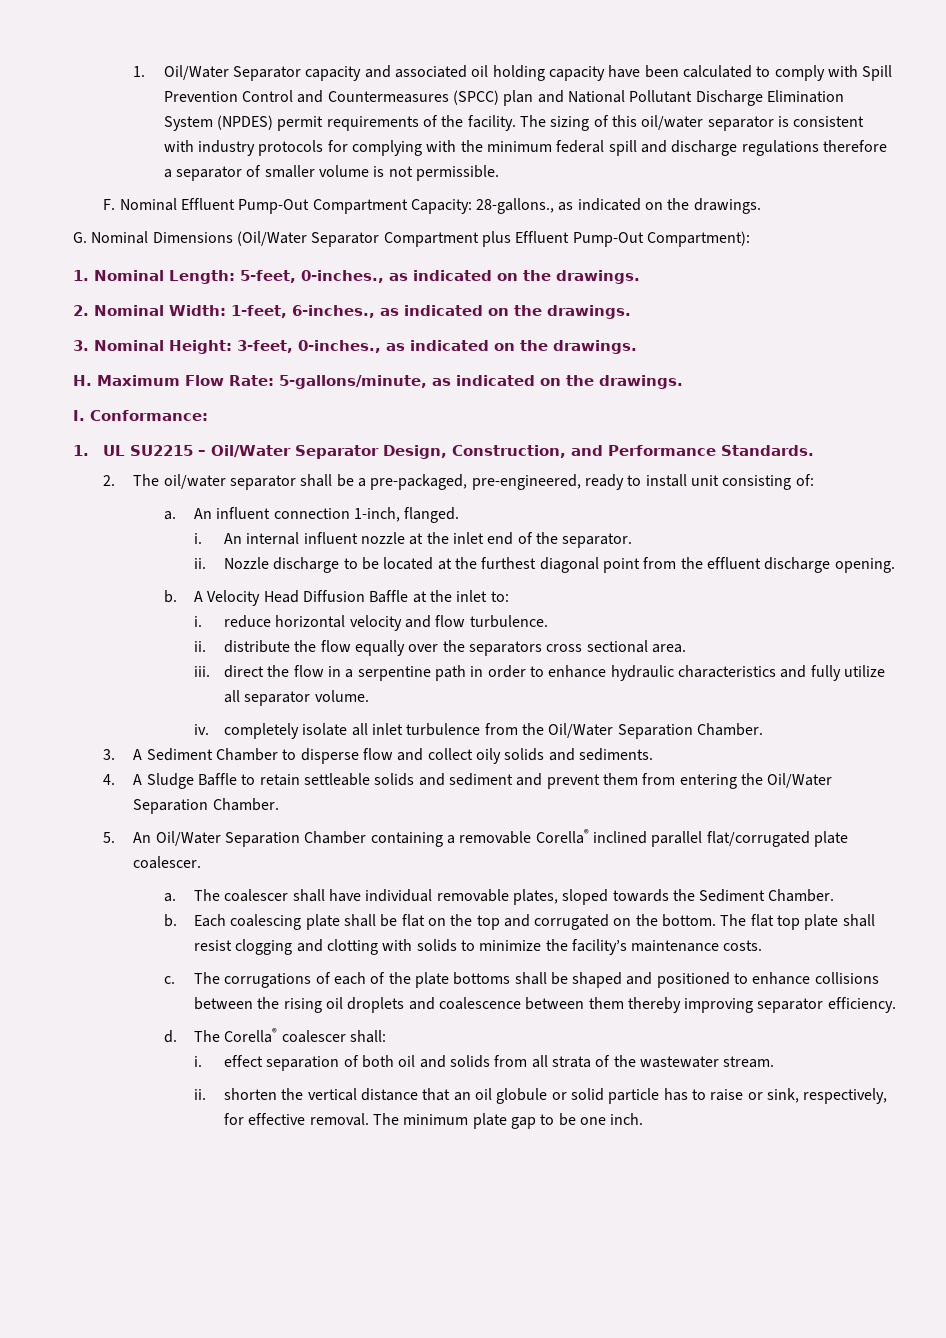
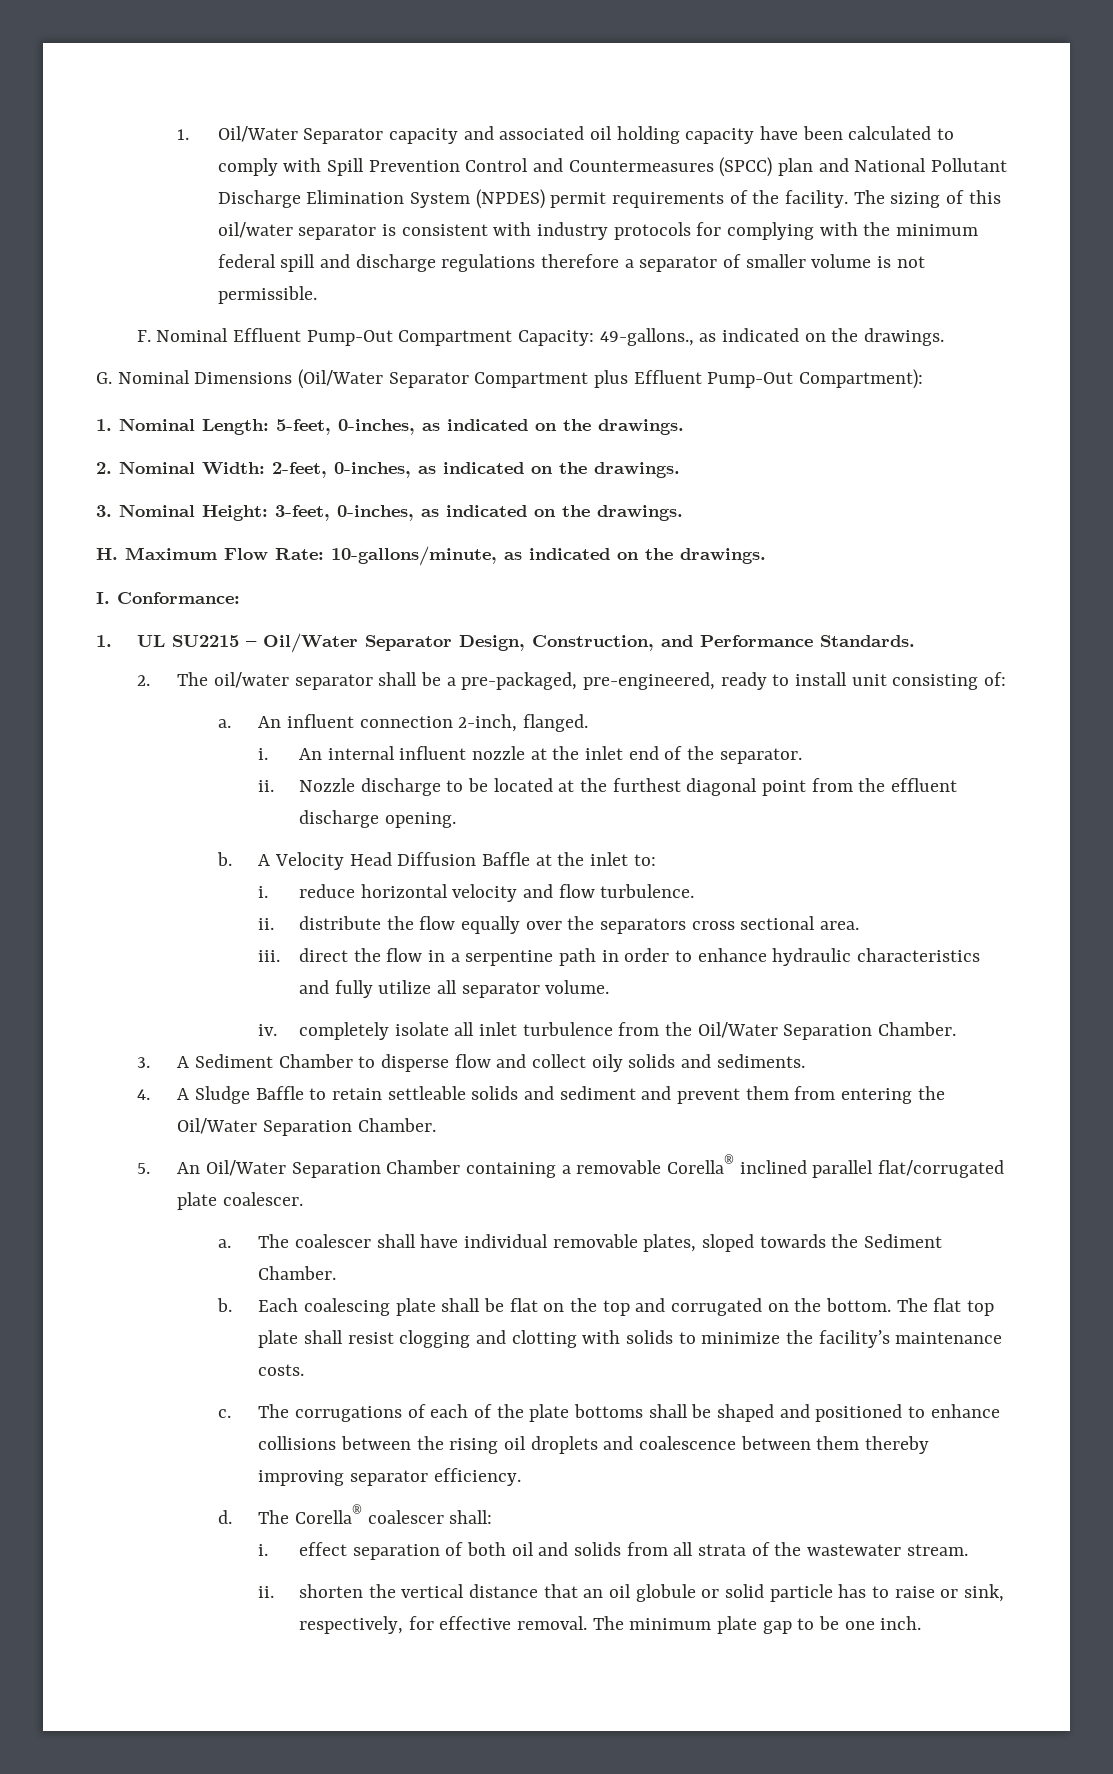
[476,198,555,214] 28-gallons., -> [599,328,694,346] 49-gallons.,
[301,270,384,283] 0-inches., -> [338,419,415,435] 0-inches,
[231,305,375,318] 1-feet, 6-inches., -> [272,462,411,478] 2-feet, 0-inches,
[298,340,381,353] 0-inches., -> [337,505,414,521] 0-inches,
[279,375,427,389] 5-gallons/minute, -> [331,546,497,566] 10-gallons/minute,
[353,507,400,522] 1-inch, -> [458,714,518,732] 2-inch,

